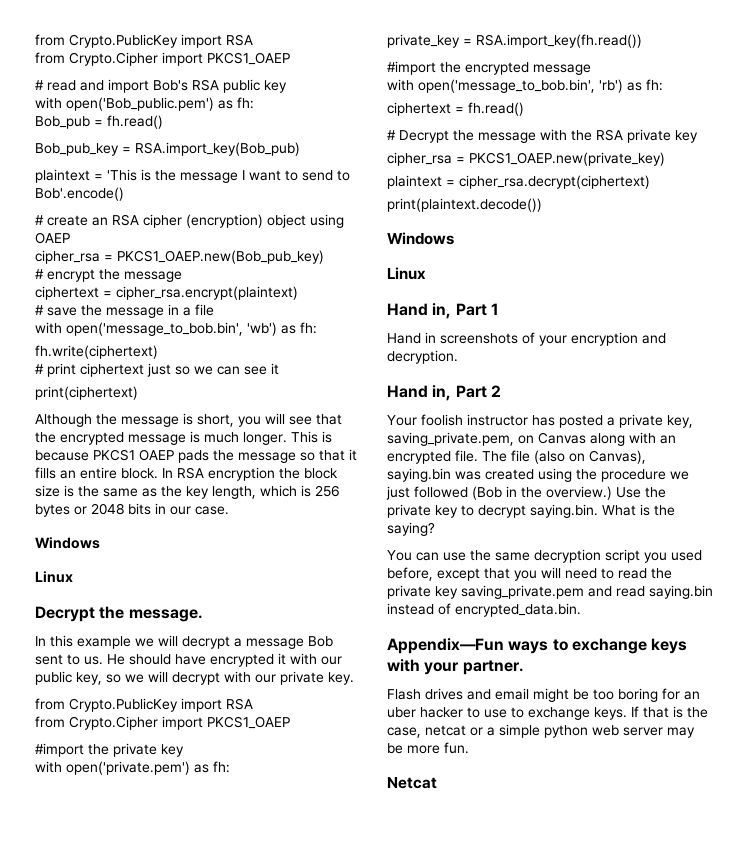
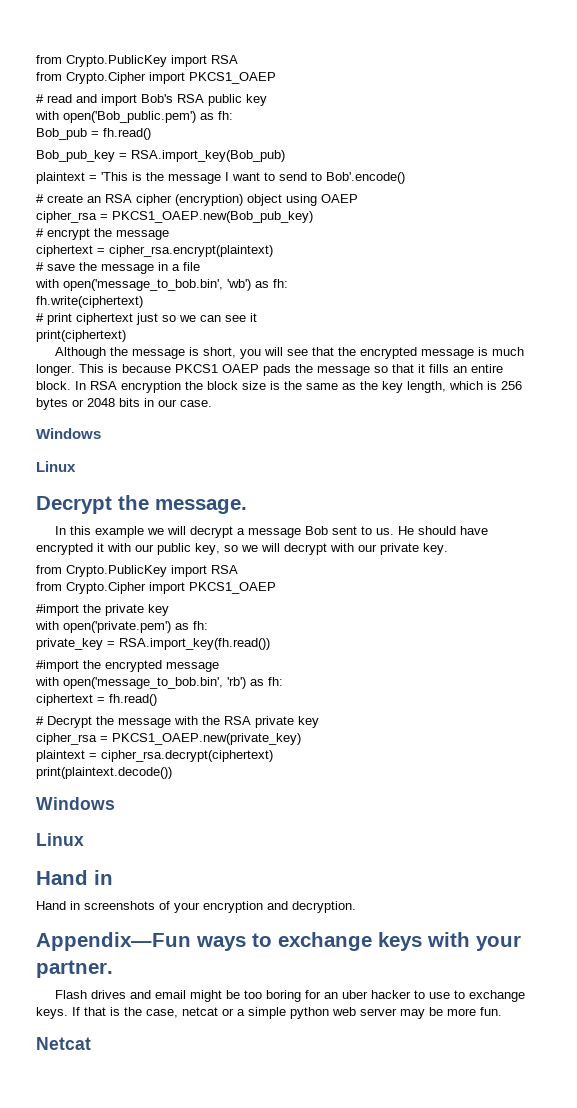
[432,303,499,319] in, Part 1 -> [94,870,113,885] in
[387,385,501,401] [387,414,693,428] [387,432,676,446] [387,450,646,464] [387,468,689,482] [386,486,666,500] [387,504,675,518] [387,522,435,536] [387,549,702,563] [387,567,672,581] [387,585,713,599] [387,603,581,617] // Hand in, Part 2 // Your foolish instructor has posted a private key, saving_private.pem, on Canvas along with an encrypted file. The file (also on Canvas), saying.bin was created using the procedure we just followed (Bob in the overview.) Use the private key to decrypt saying.bin. What is the saying? // You can use the same decryption script you used before, except that you will need to read the private key saving_private.pem and read saying.bin instead of encrypted_data.bin. -> (356, 907) none

